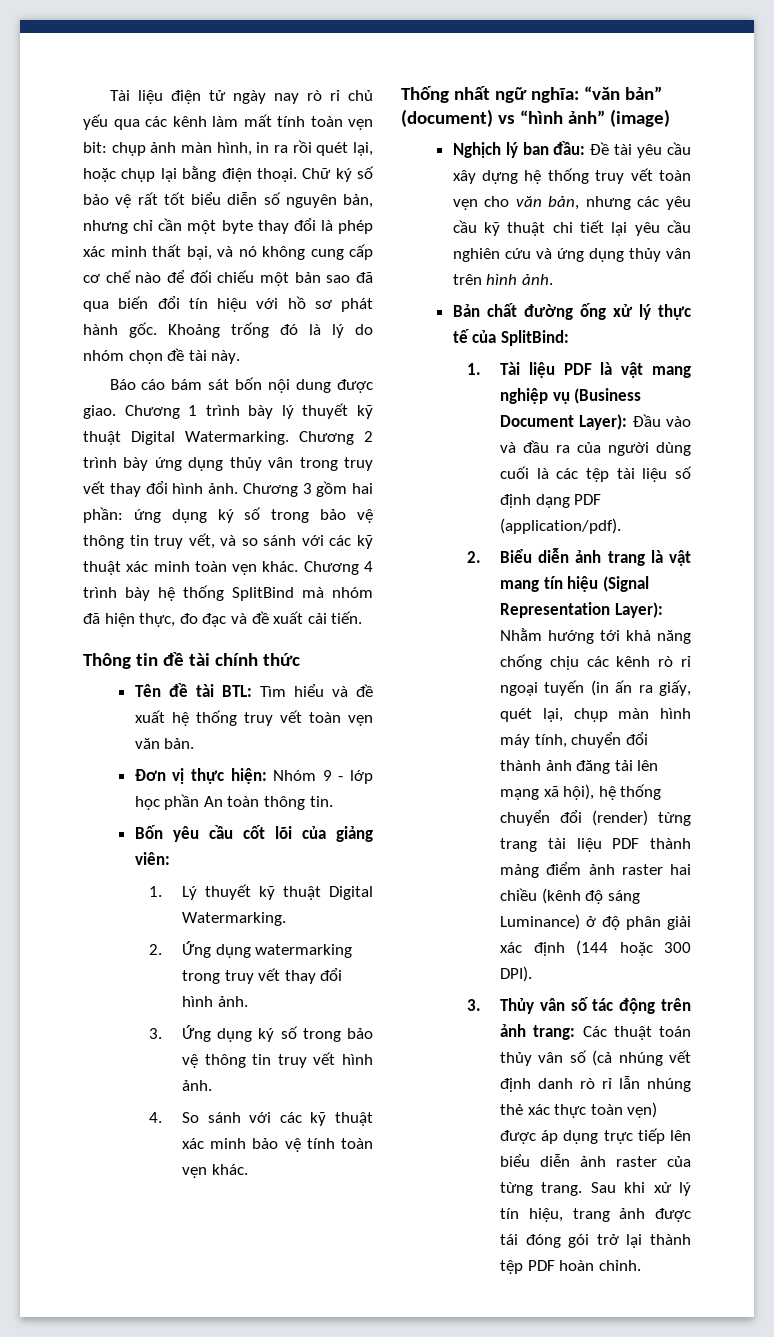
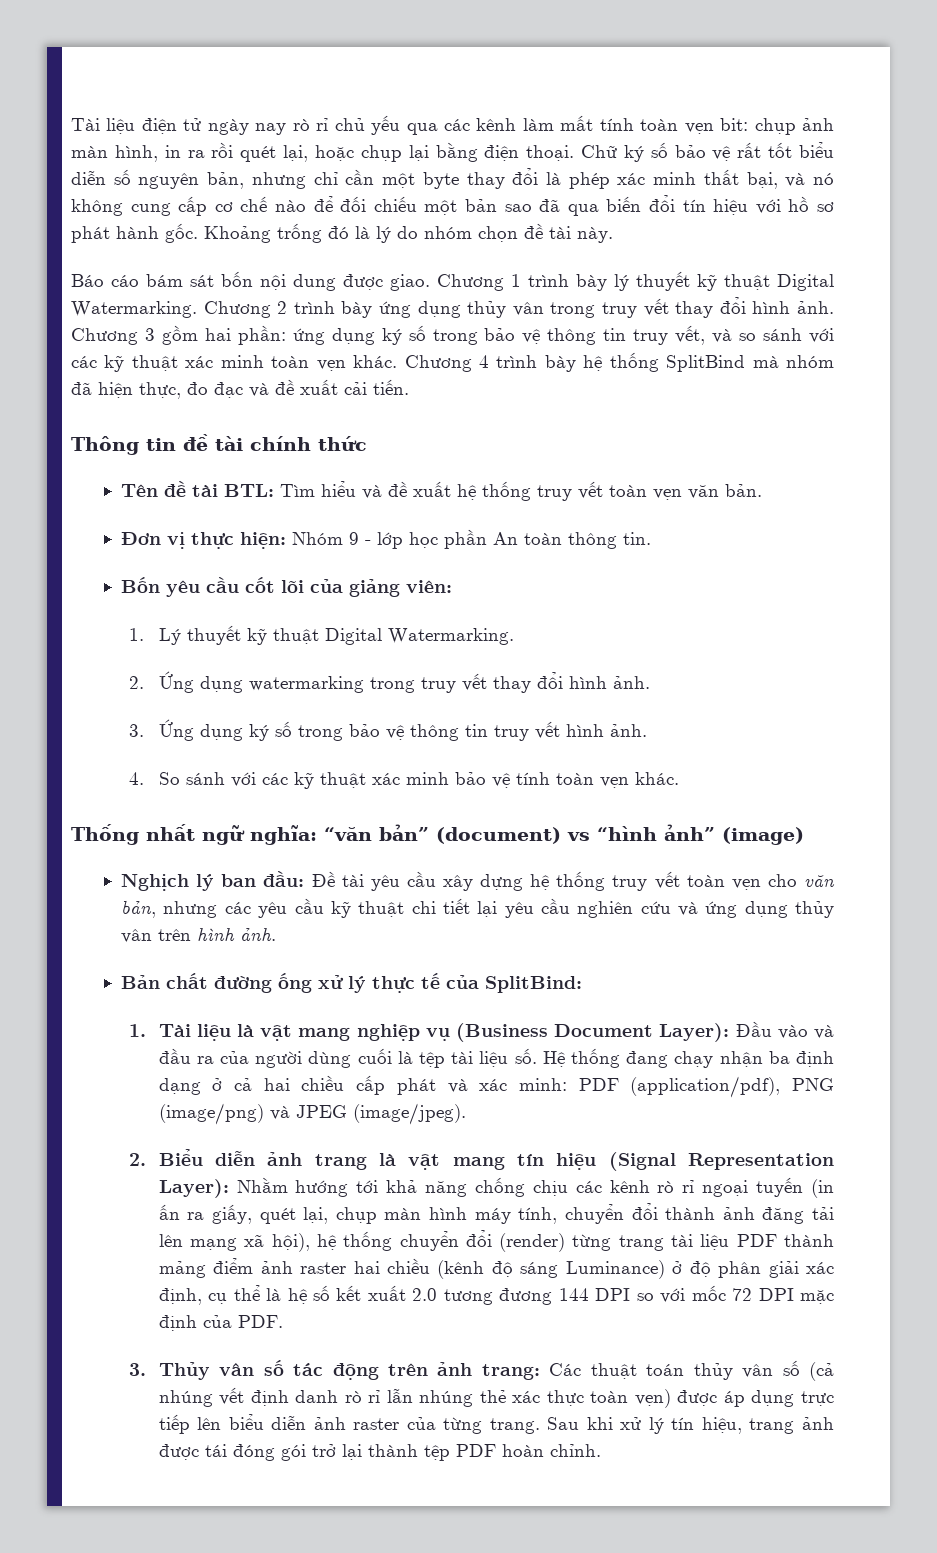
[563,363,592,375] PDF -> (231, 1032) none
[556,468,579,479] các -> (413, 1057) none
[675,466,692,479] [500,494,602,508] [500,518,622,534] số định dạng PDF (application/pdf). -> [514,1048,835,1068] [158,1075,835,1098] [158,1103,466,1125] số. Hệ thống đang chạy nhận ba định dạng ở cả hai chiều cấp phát và xác minh: PDF (application/pdf), PNG (image/png) và JPEG (image/jpeg).
[533,940,691,956] [500,966,533,982] định (144 hoặc 300 DPI). -> [158,1285,835,1305] [158,1315,283,1331] định, cụ thể là hệ số kết xuất 2.0 tương đương 144 DPI so với mốc 72 DPI mặc định của PDF.

